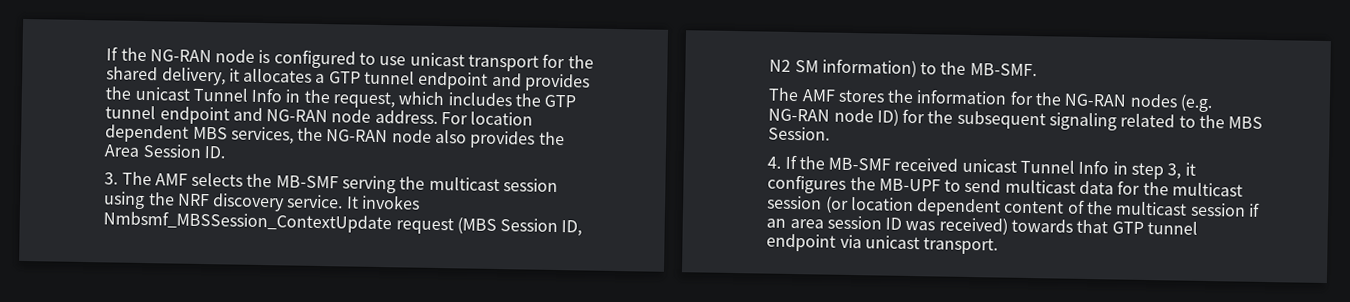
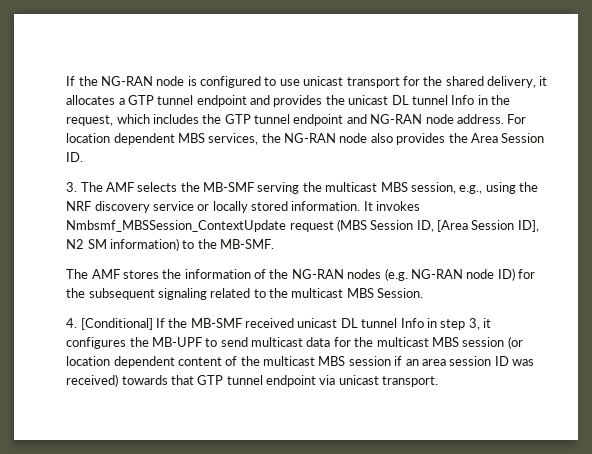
[192,87,248,102] Tunnel -> [391,95,448,105] DL tunnel
[503,178,559,193] session -> [380,182,483,194] MBS session, e.g.,
[286,194,344,209] service. -> [152,201,361,213] service or locally stored information.
(583, 228) none -> [437,220,539,232] [Area Session ID],
[1009,90,1034,106] for -> [254,269,267,279] of
(1226, 121) none -> [291,288,344,298] multicast
(782, 162) none -> [80,318,153,330] [Conditional]
[1020,159,1076,174] Tunnel -> [340,318,398,328] DL tunnel
(1244, 189) none -> [431,337,459,347] MBS
(1188, 208) none -> [318,356,346,366] MBS

